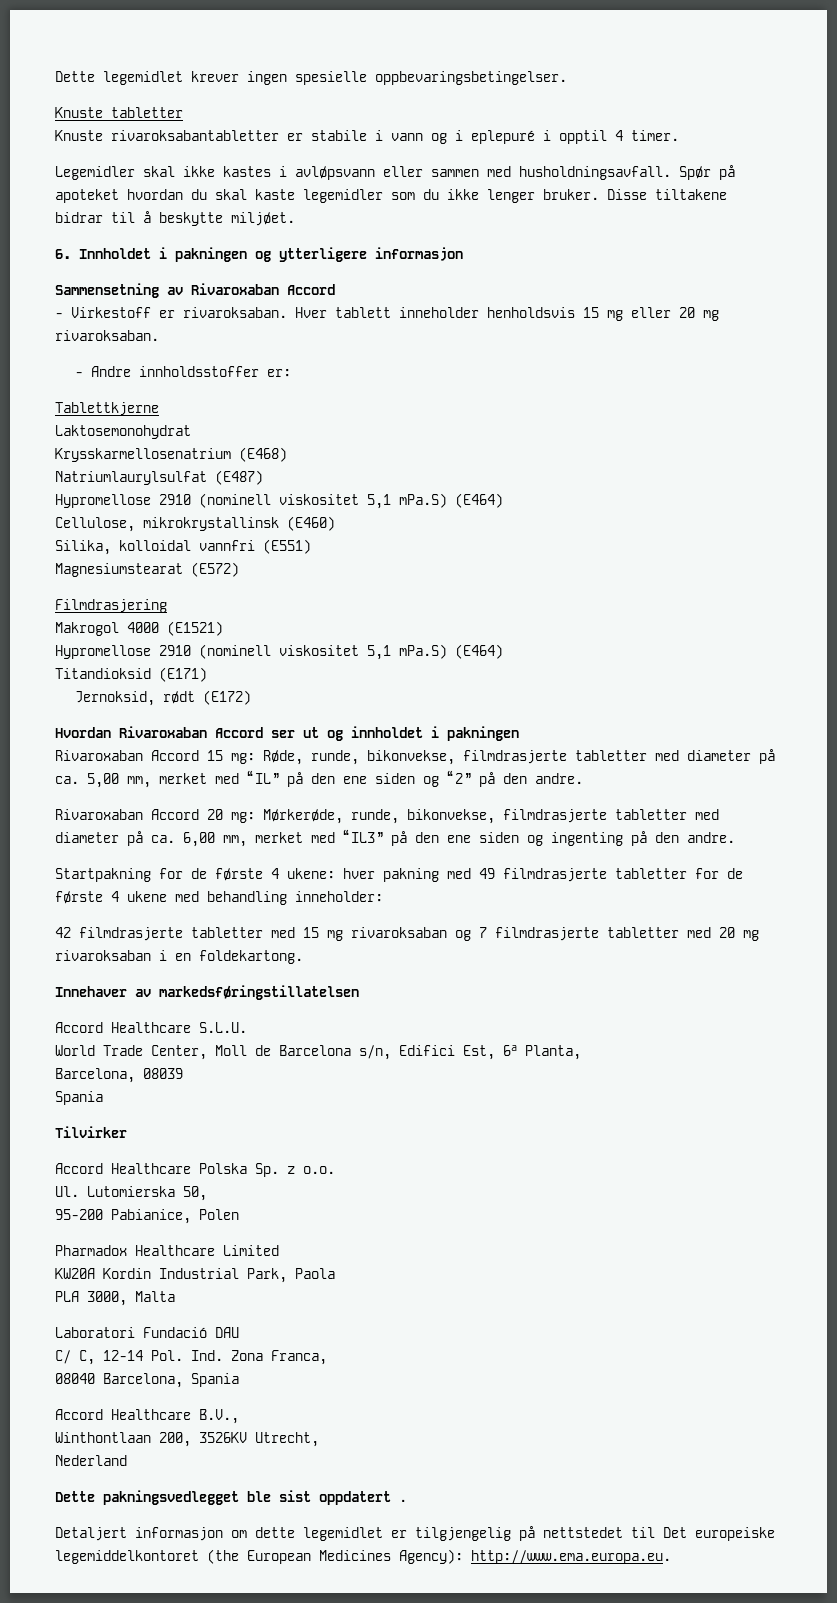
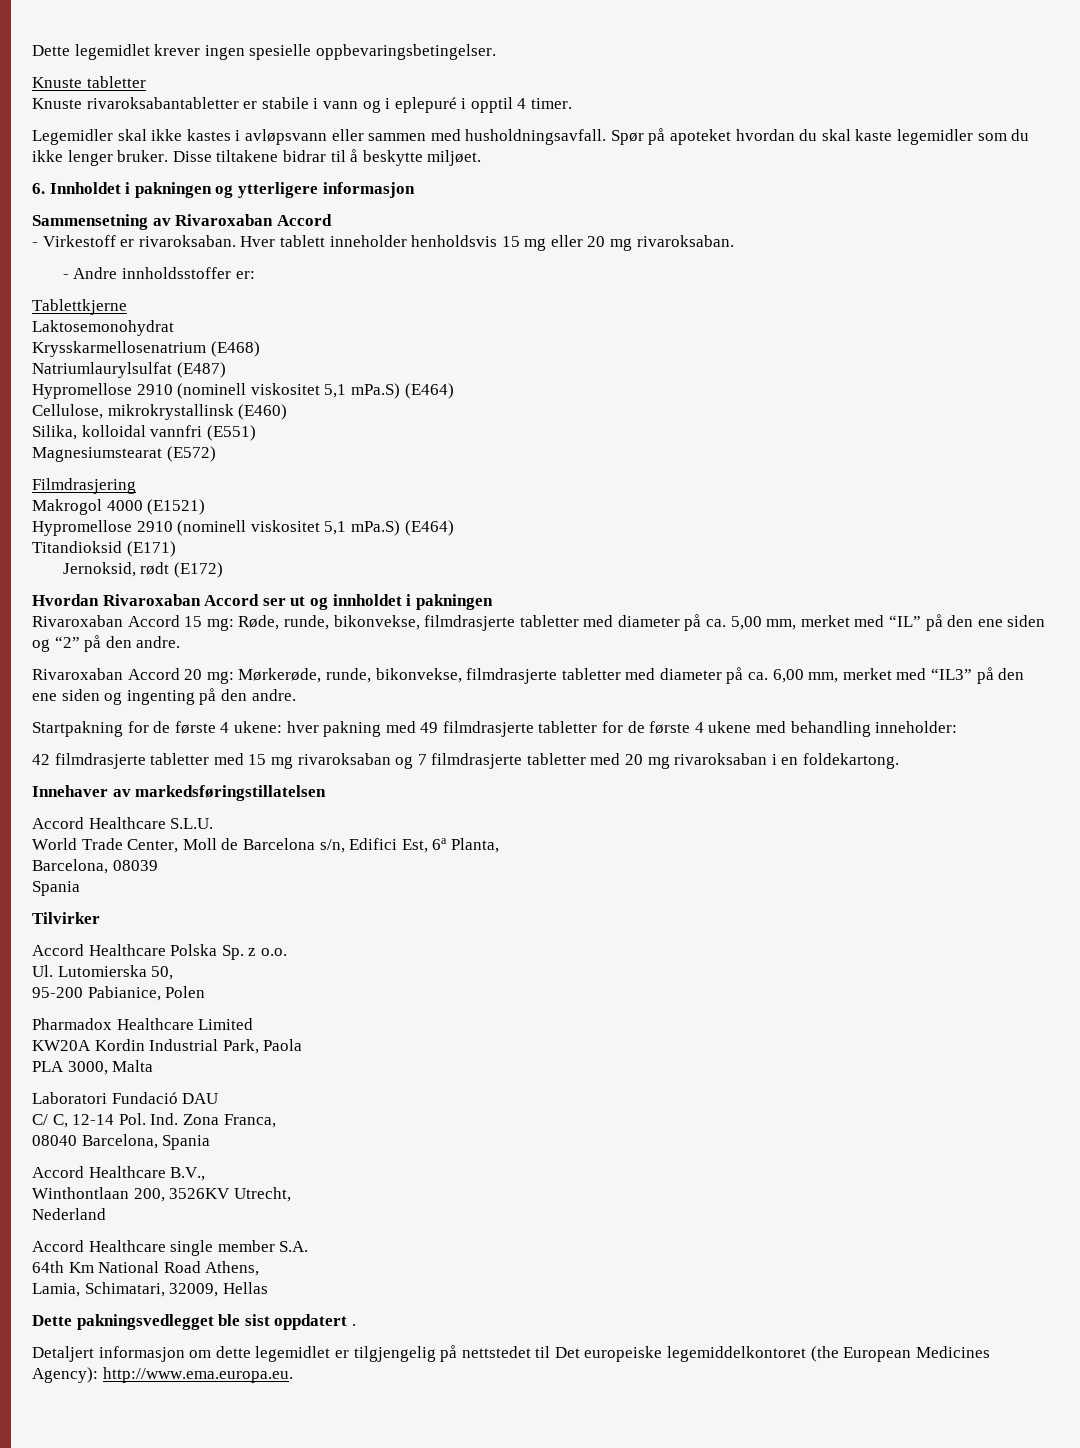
(127, 1460) none -> [32,1240,309,1256] [32,1261,260,1276] [32,1282,268,1297] // Accord Healthcare single member S.A. // 64th Km National Road Athens, // Lamia, Schimatari, 32009, Hellas

